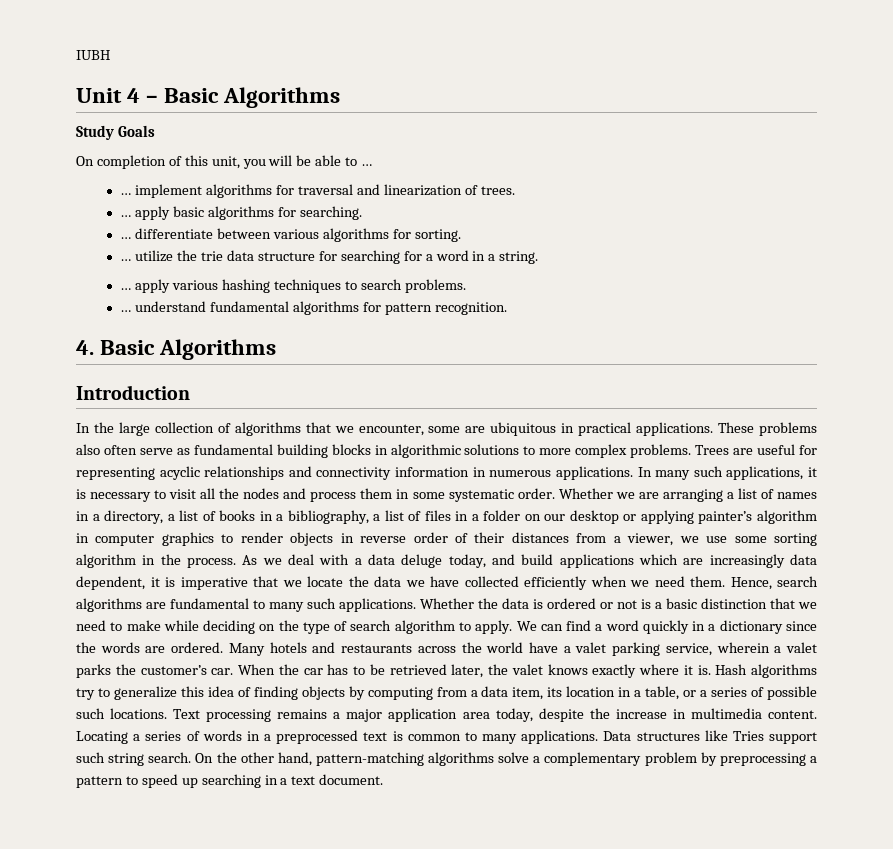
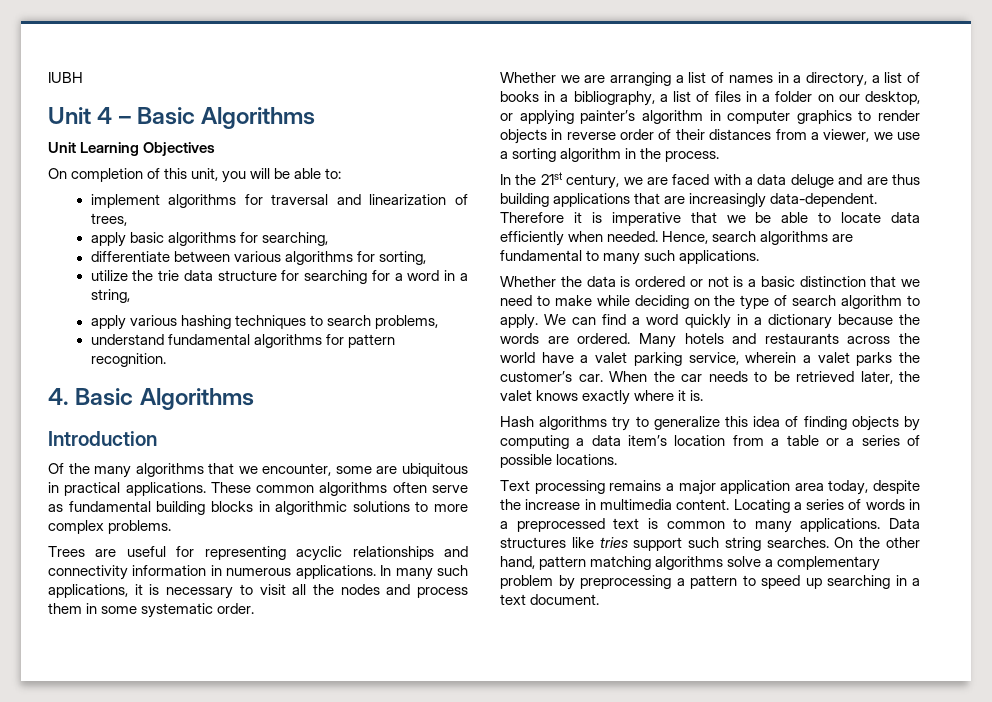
[76,125,155,140] Study Goals -> [48,142,216,156] Unit Learning Objectives
[345,157,373,166] [120,193,132,195] to … // … -> [325,168,342,179] to: //
[480,186,515,195] [120,215,132,217] trees. // … -> [90,213,127,226] trees, //
[299,206,362,220] [120,237,132,239] searching. // … -> [261,232,328,246] searching, //
[414,229,461,242] [120,259,132,261] sorting. // … -> [378,251,426,265] sorting, //
[499,251,539,264] [120,288,132,290] string. // … -> [90,289,130,303] string, //
[404,279,466,293] [120,310,132,312] problems. // … -> [374,315,438,329] problems, //
[76,422,231,436] In the large collection of -> [48,463,132,478] Of the many
[759,422,817,436] [76,444,100,455] problems also -> [256,482,388,496] common algorithms
(692, 451) none -> (172, 527) //
(555, 493) none -> (255, 608) //
[569,510,619,524] desktop -> [865,91,920,105] desktop,
[734,536,767,543] some -> [500,151,508,159] a
[242,554,817,568] [76,576,145,590] As we deal with a data deluge today, and build applications which are increasingly data dependent, -> [500,172,920,189] [500,193,878,208] [500,212,564,223] // In the 21st century, we are faced with a data deluge and are thus building applications that are increasingly data-dependent. Therefore
[307,576,725,590] locate the data we have collected efficiently when we need them. -> [755,212,920,223] [500,231,659,246] be able to locate data efficiently when needed.
(416, 605) none -> (760, 257) //
[785,621,817,631] since -> [837,314,893,325] because
[327,664,349,675] has -> [708,371,748,382] needs
(711, 670) none -> (704, 395) //
[436,686,680,700] from a data item, its location in a table, -> [576,435,819,446] a data item’s location from a table
[76,708,105,719] such -> (552, 461) none
(168, 713) none -> (618, 459) //
[732,731,764,741] Tries -> [599,537,628,548] tries
[148,752,192,763] search. -> [766,537,829,548] searches.
[315,752,424,766] pattern-matching -> [539,556,652,570] pattern matching

